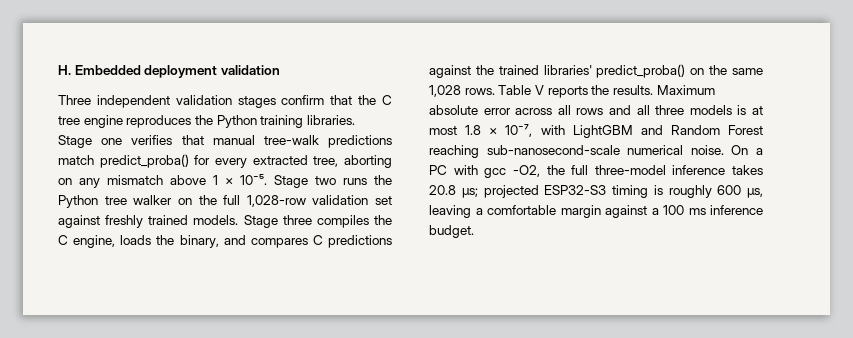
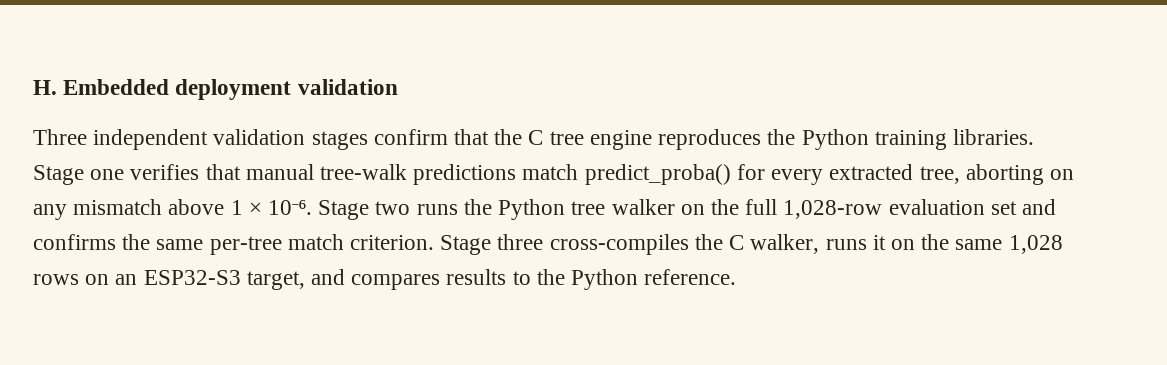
[240,174,267,185] 10⁻⁵. -> [268,200,313,215] 10⁻⁶.
[312,195,392,205] [58,215,239,228] validation set against freshly trained models. -> [888,199,1056,215] [33,234,435,255] evaluation set and confirms the same per-tree match criterion.
[316,215,392,228] [58,235,392,248] [429,64,763,78] [429,85,715,98] [429,105,763,115] [429,124,763,138] [429,145,763,158] [429,165,763,178] [429,185,763,198] [429,205,763,218] [429,225,474,238] compiles the C engine, loads the binary, and compares C predictions against the trained libraries' predict_proba() on the same 1,028 rows. Table V reports the results. Maximum absolute error across all rows and all three models is at most 1.8 × 10⁻⁷, with LightGBM and Random Forest reaching sub-nanosecond-scale numerical noise. On a PC with gcc -O2, the full three-model inference takes 20.8 μs; projected ESP32-S3 timing is roughly 600 μs, leaving a comfortable margin against a 100 ms inference budget. -> [549,234,1063,255] [33,269,737,290] cross-compiles the C walker, runs it on the same 1,028 rows on an ESP32-S3 target, and compares results to the Python reference.

